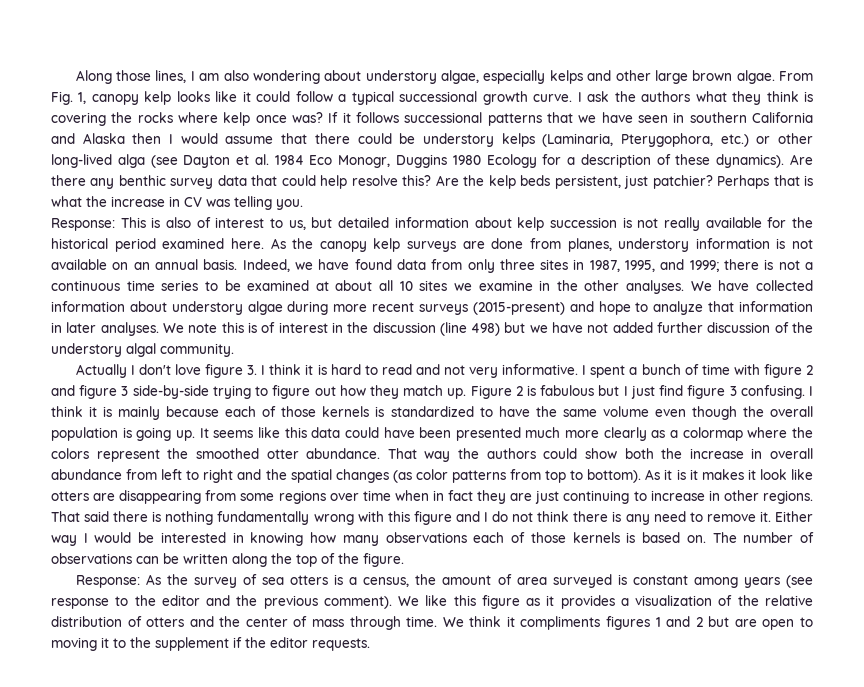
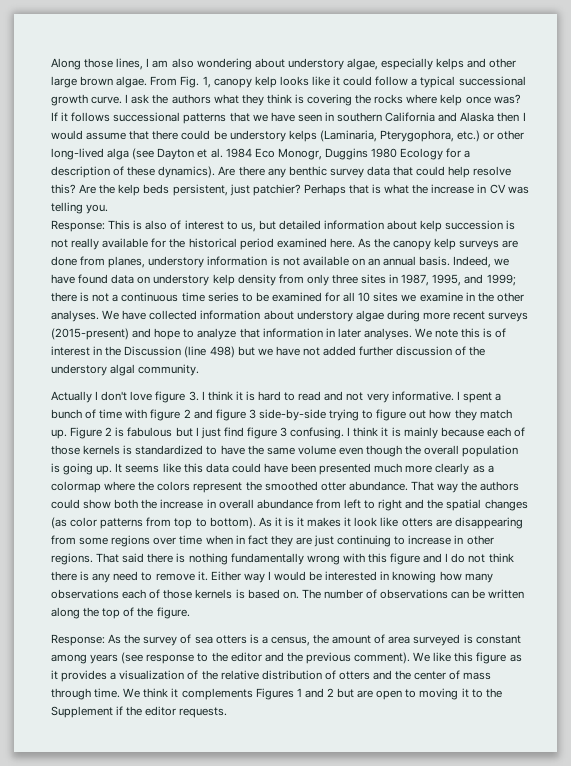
(426, 264) none -> [137,274,276,286] on understory kelp density
[315,280,373,291] at about -> [325,292,341,302] for
[372,322,436,333] discussion -> [124,346,182,356] Discussion
[520,616,650,630] compliments figures -> [181,688,294,700] complements Figures
[155,637,229,651] supplement -> [51,706,113,718] Supplement

